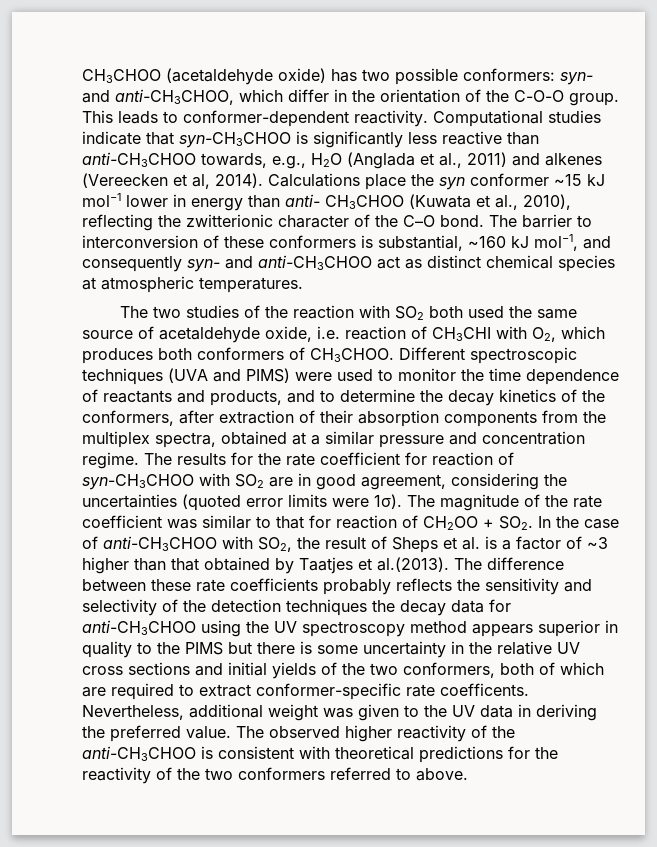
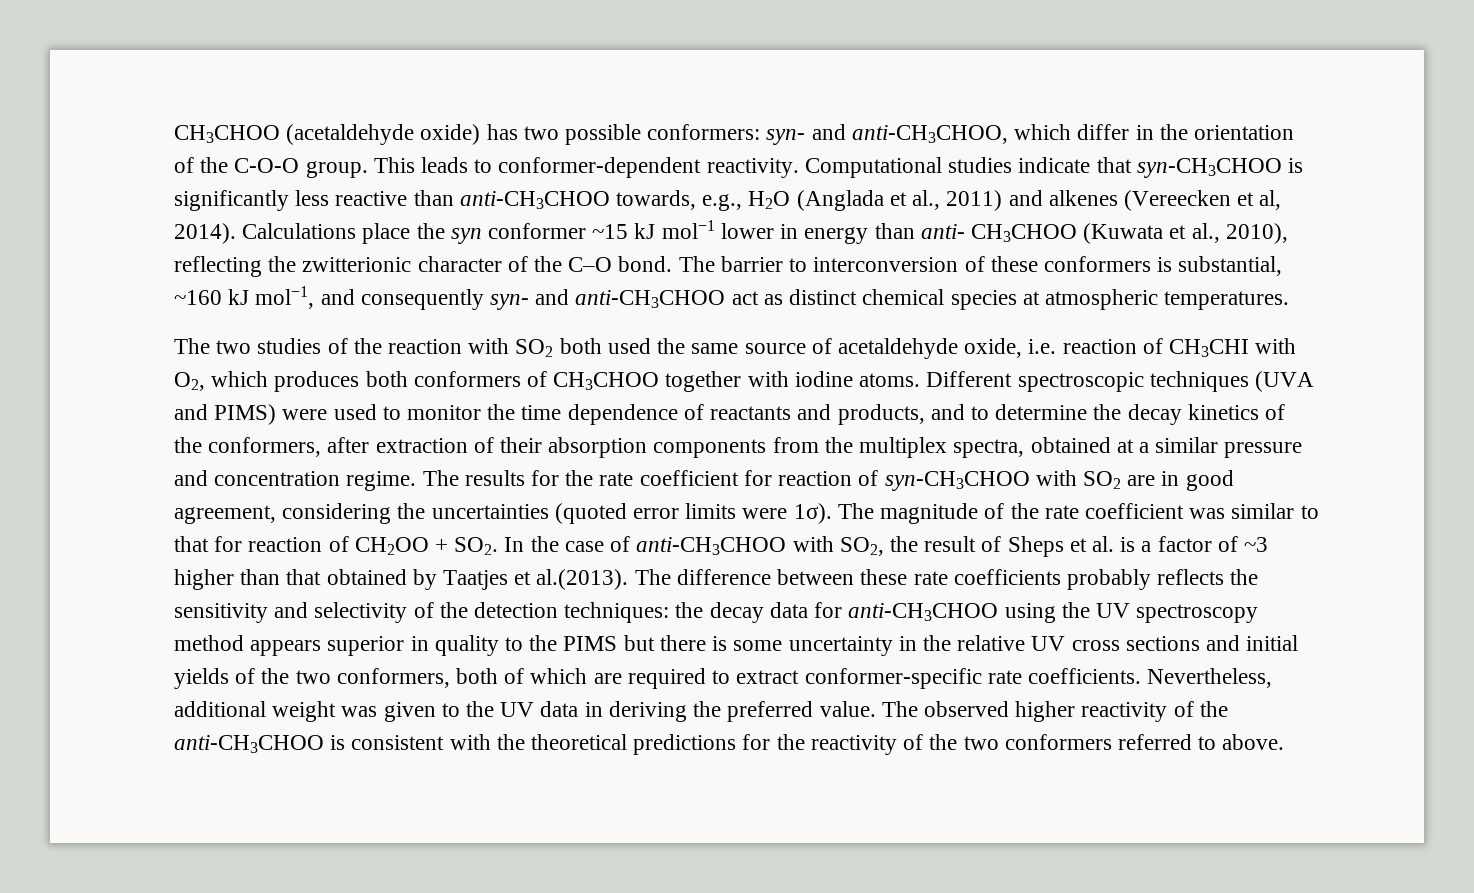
[310,348,394,362] CH3CHOO. -> [553,371,921,392] CH3CHOO together with iodine atoms.
[286,599,367,616] techniques -> [564,602,670,623] techniques:
[440,683,529,696] coefficents. -> [1027,668,1141,684] coefficients.
(330, 752) none -> [496,734,525,750] the

